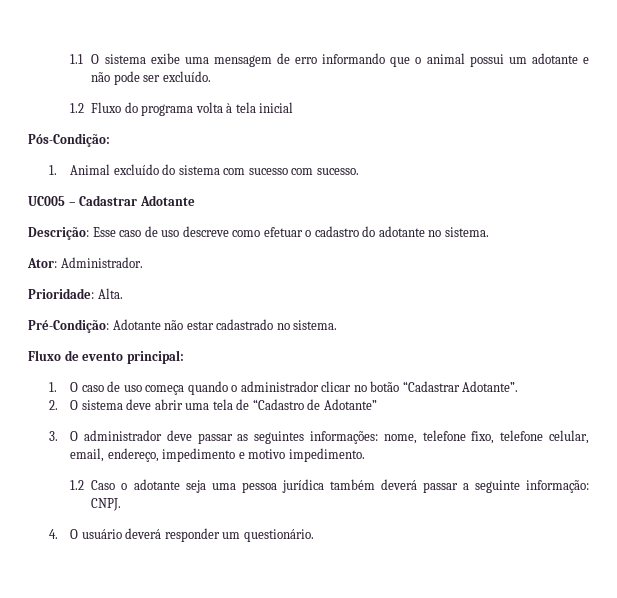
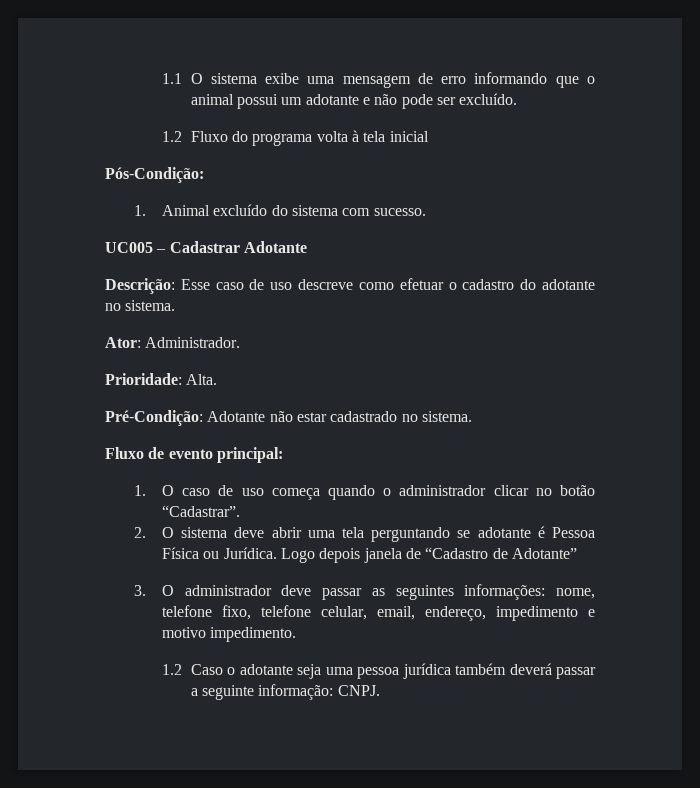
[248,168,314,175] sucesso com -> (371, 212) none
[402,381,519,392] “Cadastrar Adotante”. -> [162,505,241,517] “Cadastrar”.
(233, 404) none -> [371,526,595,542] [162,547,402,563] perguntando se adotante é Pessoa Física ou Jurídica. Logo depois janela
[49,528,314,542] // 4. O usuário deverá responder um questionário. -> (380, 690) none

